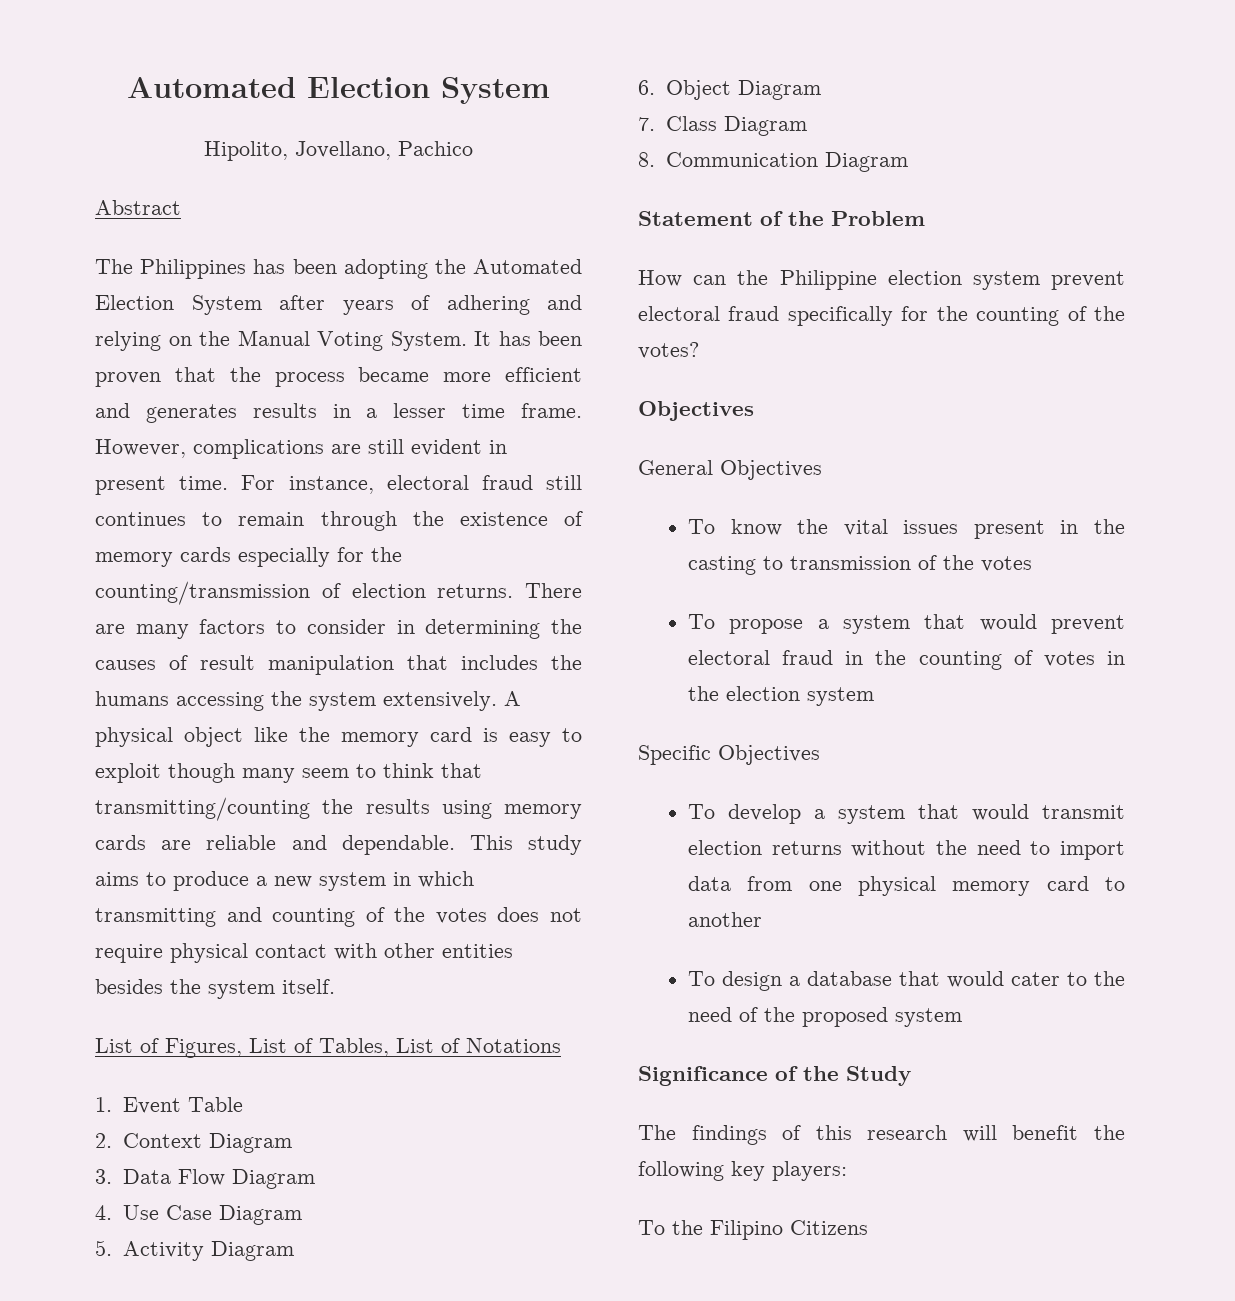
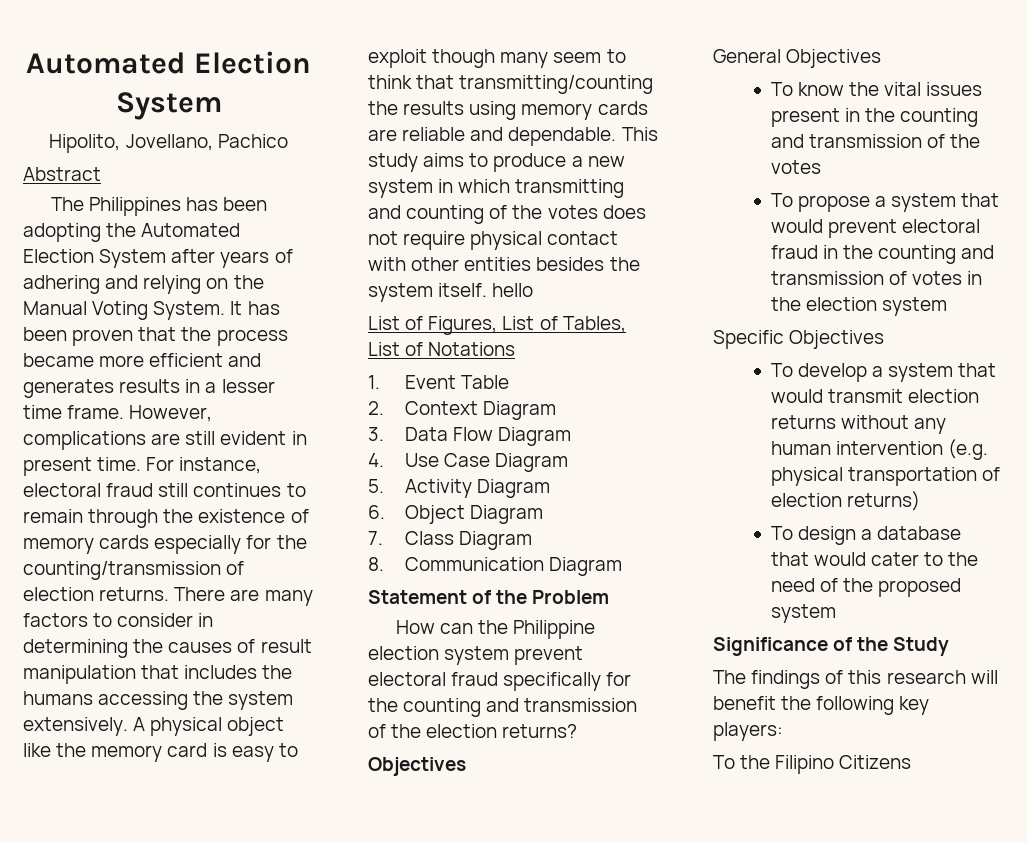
(335, 986) none -> [492,283,534,297] hello
[1067,306,1125,321] [638,342,699,359] of the votes? -> [486,698,638,712] [368,724,578,738] and transmission of the election returns?
[687,556,783,575] casting to -> [900,108,979,127] [770,134,804,148] counting and
(1002, 660) none -> [961,245,995,259] [770,271,884,285] and transmission
[935,840,1125,860] [687,876,1125,896] [687,912,762,927] the need to import data from one physical memory card to another -> [914,418,947,434] [770,439,989,460] [770,467,1001,486] [770,491,921,511] any human intervention (e.g. physical transportation of election returns)

